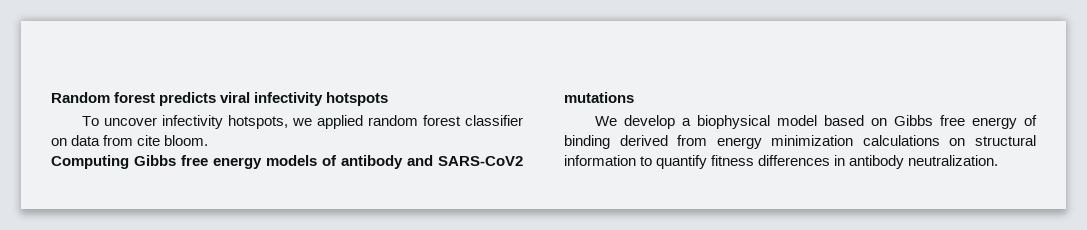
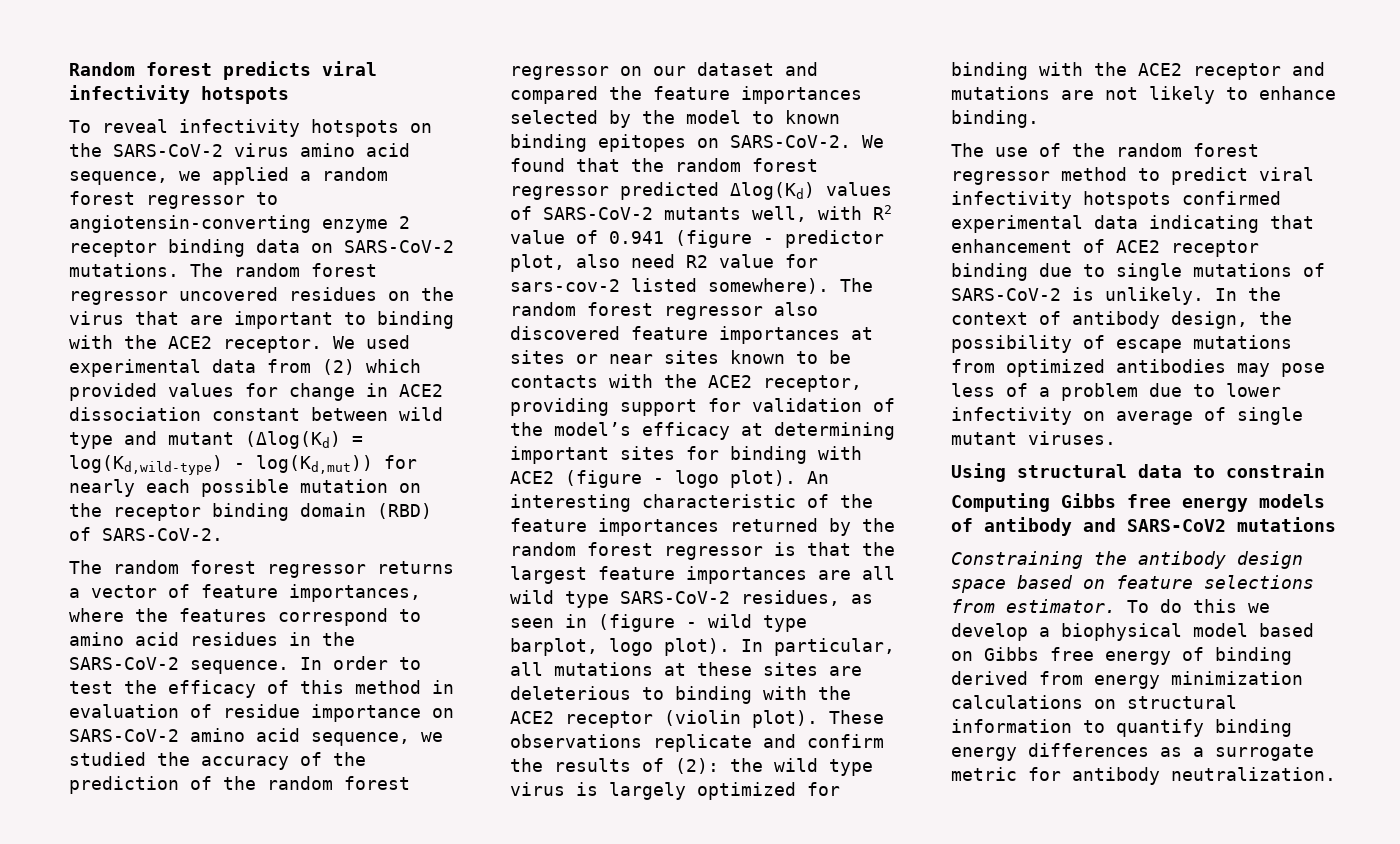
[103,115,288,129] uncover infectivity hotspots, -> [102,119,432,137] [69,143,410,157] [69,171,168,185] reveal infectivity hotspots on the SARS-CoV-2 virus amino acid sequence,
[367,115,523,126] [51,135,209,146] random forest classifier on data from cite bloom. -> [300,167,388,181] [69,191,278,209] [69,215,410,233] [69,239,454,257] [69,263,377,277] [69,287,454,305] [69,311,454,329] [69,335,410,353] [69,359,421,377] [69,383,443,401] [69,407,443,421] [69,431,363,449] [69,455,417,475] [69,479,421,497] [69,503,432,521] [69,527,223,541] [69,560,454,578] [69,584,421,602] [69,608,421,626] [69,632,355,646] [69,656,421,674] [69,680,454,698] [69,704,454,722] [69,728,443,746] [69,752,366,770] [69,776,410,794] [510,62,818,80] [510,86,862,104] [510,110,840,128] [510,134,884,152] [510,158,818,172] [510,182,892,200] [510,205,892,222] [510,230,884,248] [510,254,818,272] [510,278,873,294] [510,302,818,320] [510,326,873,344] [510,350,851,364] [510,374,862,392] [510,398,895,416] [510,422,895,440] [510,446,862,464] [510,470,829,488] [510,494,873,512] [510,518,895,536] [510,542,895,560] [510,566,895,584] [510,590,873,608] [510,614,807,632] [510,638,895,656] [510,662,862,676] [510,686,851,704] [510,710,884,728] [510,734,884,752] [510,758,873,776] [510,782,840,800] [951,62,1325,80] [951,86,1336,104] [951,110,1039,128] [951,143,1259,157] [951,167,1314,185] [951,191,1281,209] [951,215,1314,233] [951,239,1259,257] [951,263,1325,281] [951,287,1281,305] [951,311,1292,329] [951,335,1292,353] [951,359,1325,377] [951,383,1281,401] [951,407,1303,425] [951,431,1116,445] [951,463,1325,482] a random forest regressor to angiotensin-converting enzyme 2 receptor binding data on SARS-CoV-2 mutations. The random forest regressor uncovered residues on the virus that are important to binding with the ACE2 receptor. We used experimental data from (2) which provided values for change in ACE2 dissociation constant between wild type and mutant (Δlog(Kd) = log(Kd,wild-type) - log(Kd,mut)) for nearly each possible mutation on the receptor binding domain (RBD) of SARS-CoV-2. // The random forest regressor returns a vector of feature importances, where the features correspond to amino acid residues in the SARS-CoV-2 sequence. In order to test the efficacy of this method in evaluation of residue importance on SARS-CoV-2 amino acid sequence, we studied the accuracy of the prediction of the random forest regressor on our dataset and compared the feature importances selected by the model to known binding epitopes on SARS-CoV-2. We found that the random forest regressor predicted Δlog(Kd) values of SARS-CoV-2 mutants well, with R2 value of 0.941 (figure - predictor plot, also need R2 value for sars-cov-2 listed somewhere). The random forest regressor also discovered feature importances at sites or near sites known to be contacts with the ACE2 receptor, providing support for validation of the model’s efficacy at determining important sites for binding with ACE2 (figure - logo plot). An interesting characteristic of the feature importances returned by the random forest regressor is that the largest feature importances are all wild type SARS-CoV-2 residues, as seen in (figure - wild type barplot, logo plot). In particular, all mutations at these sites are deleterious to binding with the ACE2 receptor (violin plot). These observations replicate and confirm the results of (2): the wild type virus is largely optimized for binding with the ACE2 receptor and mutations are not likely to enhance binding. // The use of the random forest regressor method to predict viral infectivity hotspots confirmed experimental data indicating that enhancement of ACE2 receptor binding due to single mutations of SARS-CoV-2 is unlikely. In the context of antibody design, the possibility of escape mutations from optimized antibodies may pose less of a problem due to lower infectivity on average of single mutant viruses. // Using structural data to constrain
[594,116,617,126] We -> [951,551,1303,569] [951,575,1314,593] [951,599,1270,613] Constraining the antibody design space based on feature selections from estimator. To do this we
[711,155,846,166] fitness differences in -> [1215,719,1292,737] [951,743,1314,761] [951,767,1061,781] binding energy differences as a surrogate metric for

